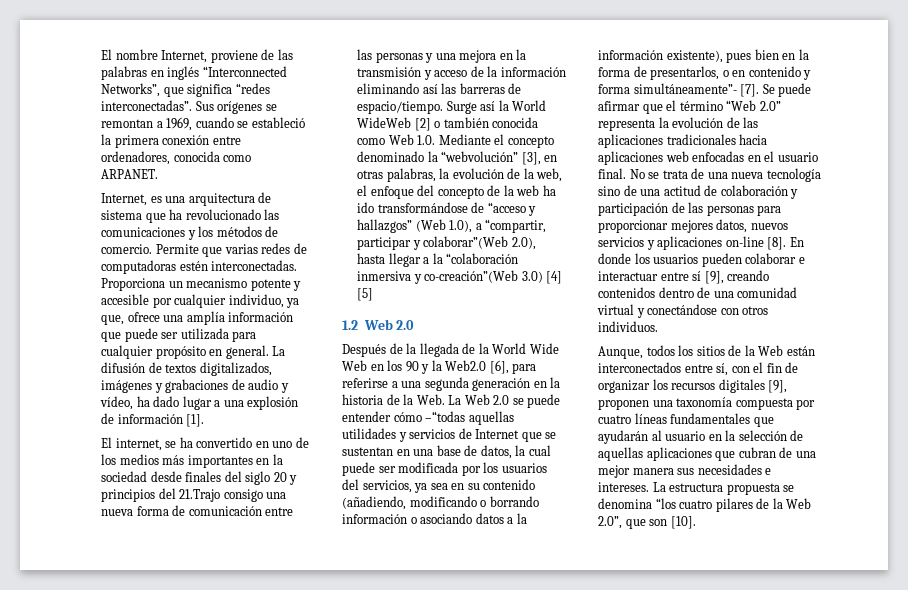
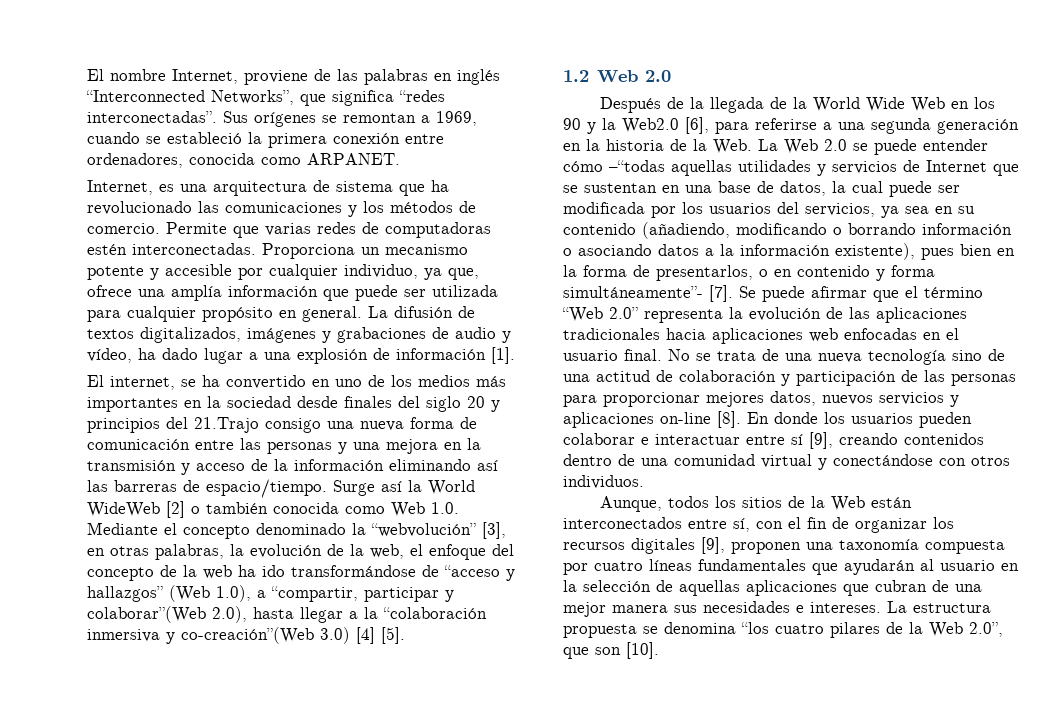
[357,288,374,301] [5] -> [380,627,405,644] [5].

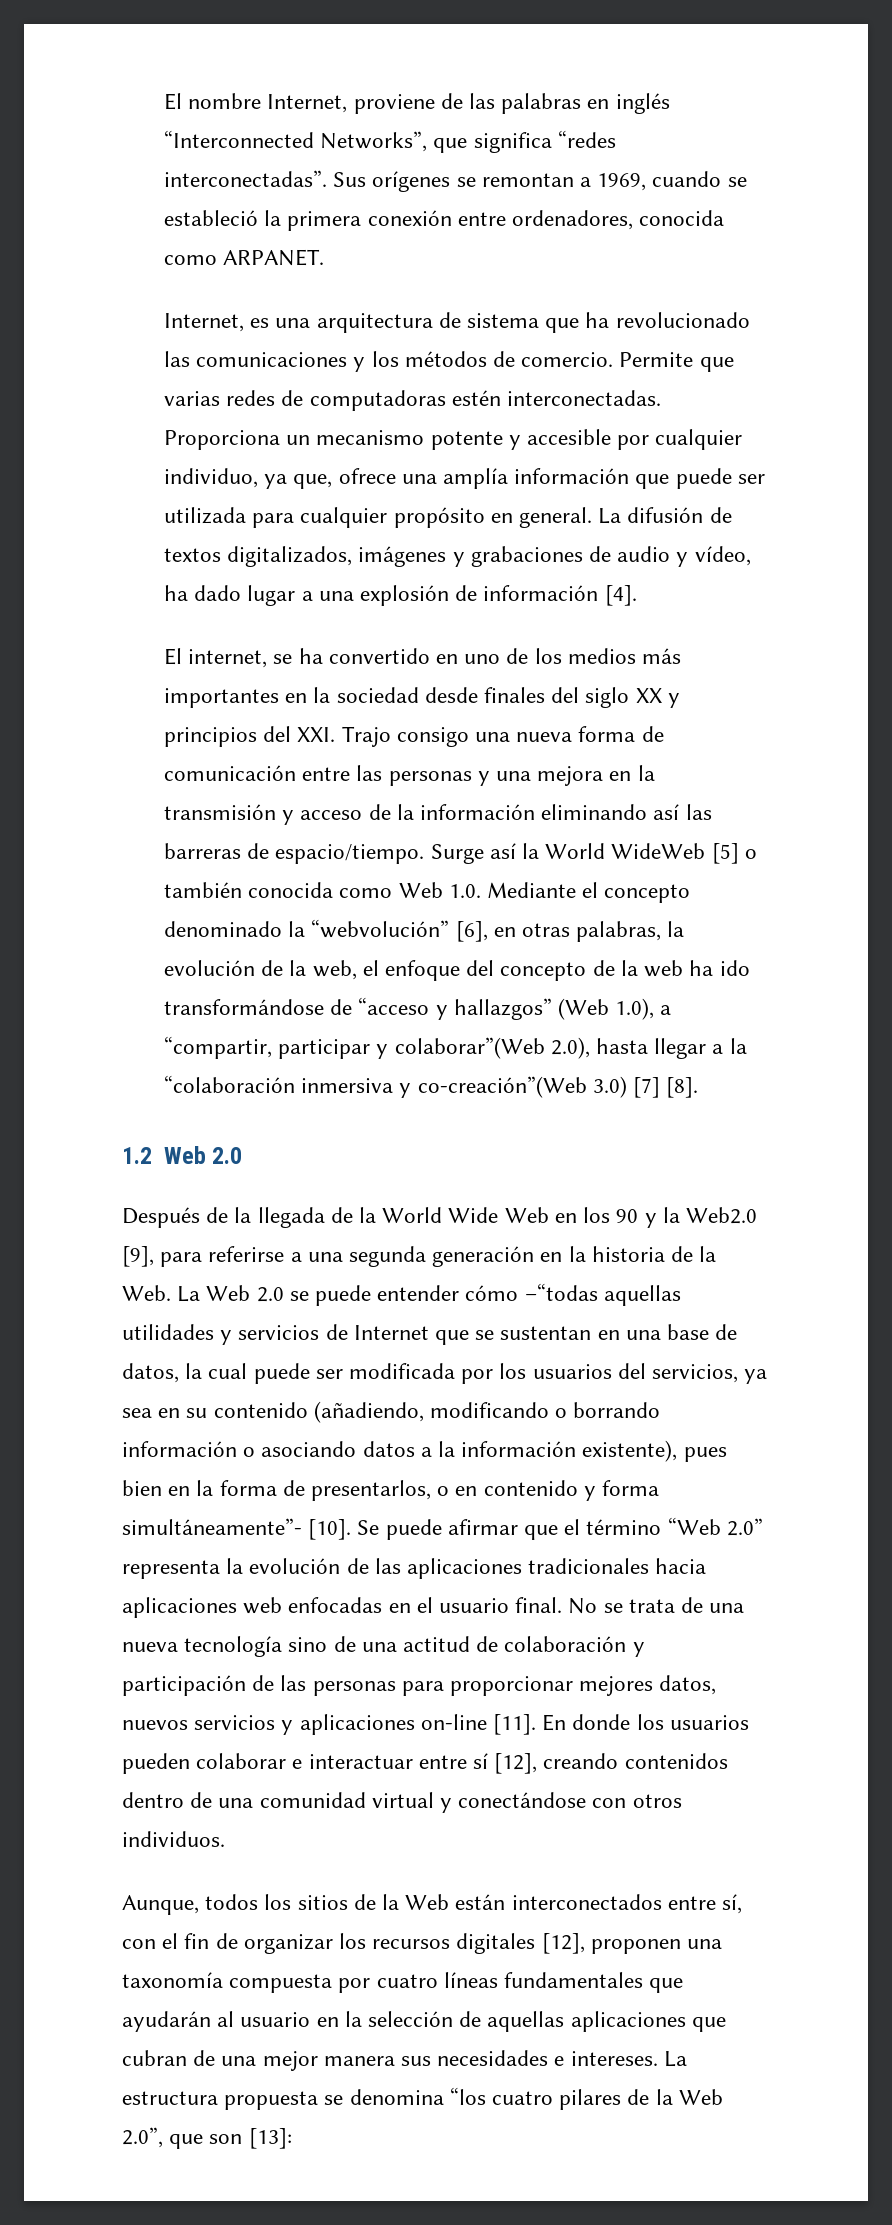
[490,347,515,364] [1]. -> [604,585,637,606] [4].
[466,396,485,408] 20 -> [635,688,662,703] XX
[193,417,259,433] 21.Trajo -> [297,726,391,747] XXI. Trajo
[165,501,185,518] [2] -> [711,843,739,864] [5]
[481,522,506,539] [3], -> [455,921,488,942] [6],
[355,627,405,644] [4] [5]. -> [633,1077,699,1098] [7] [8].
[685,117,709,134] [6], -> [122,1246,154,1267] [9],
[709,285,733,302] [7]. -> [308,1519,352,1540] [10].
[717,411,741,428] [8]. -> [493,1714,537,1735] [11].
[809,432,833,449] [9], -> [494,1753,538,1774] [12],
[701,537,725,554] [9], -> [541,1933,585,1954] [12],
[626,642,659,659] [10]. -> [248,2128,292,2149] [13]:

